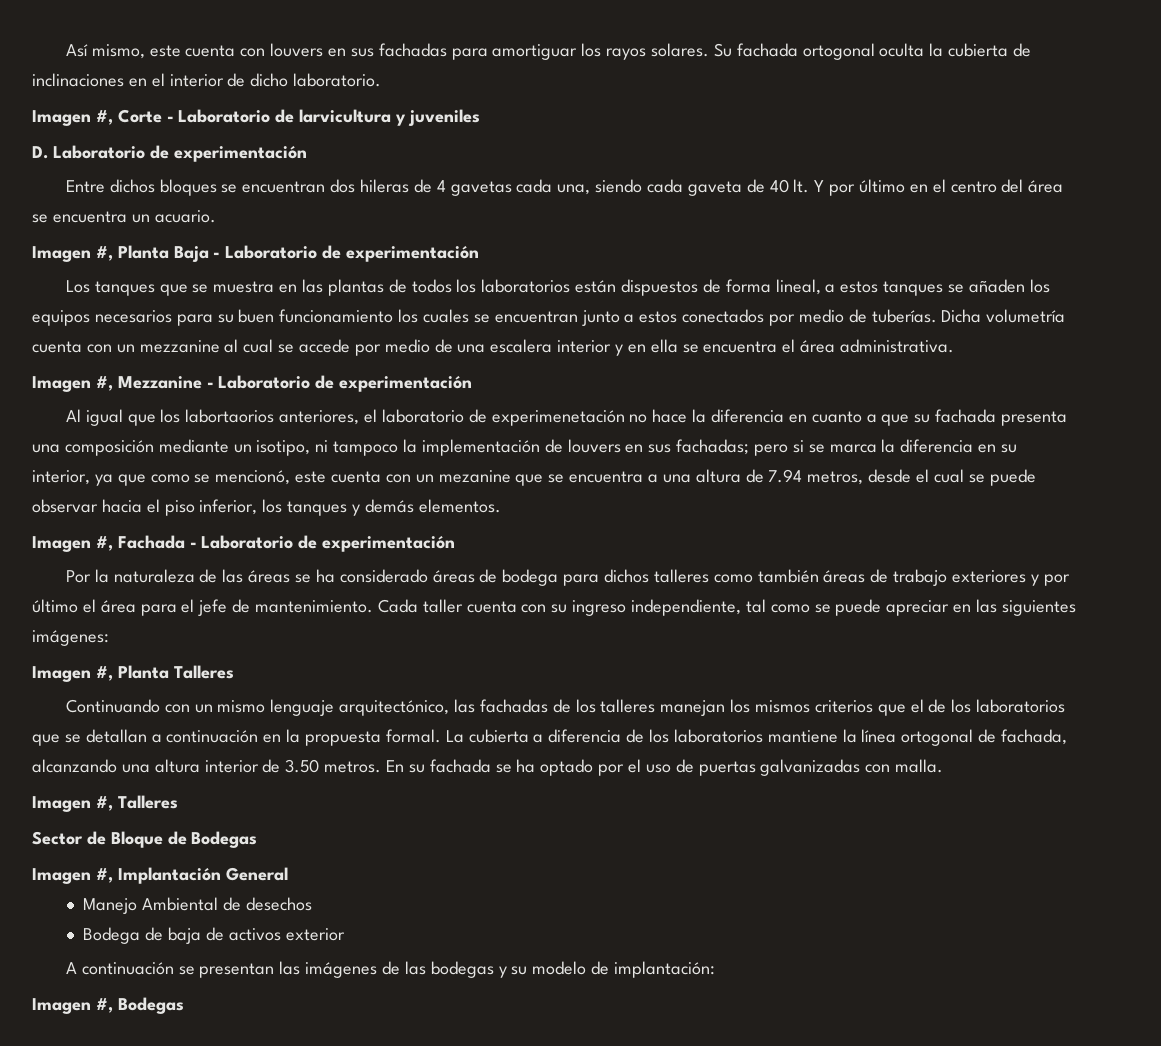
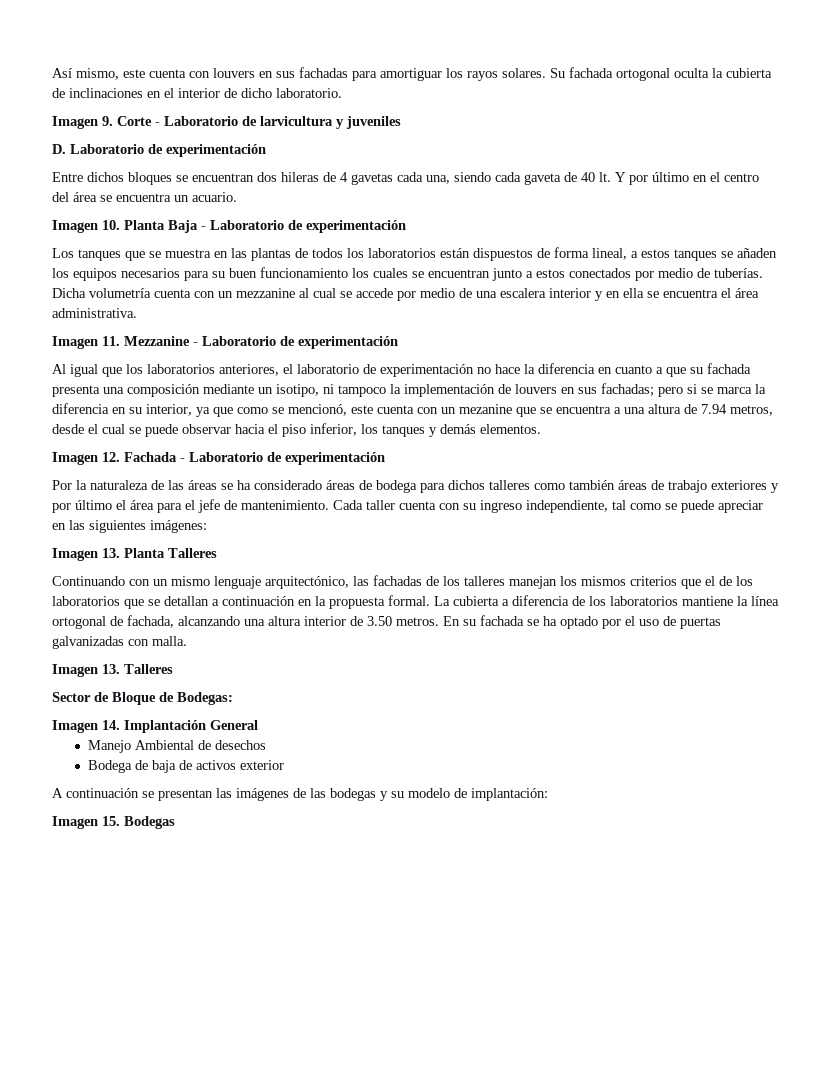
[95,110,113,125] #, -> [102,116,113,126] 9.
[95,246,113,261] #, -> [102,220,120,230] 10.
[95,376,113,391] #, -> [102,336,120,346] 11.
[185,409,275,423] labortaorios -> [147,364,215,374] laboratorios
[491,410,625,426] experimenetación -> [380,364,474,377] experimentación
[95,536,113,551] #, -> [102,452,120,462] 12.
[95,666,113,681] #, -> [102,548,120,558] 13.
[95,796,113,811] #, -> [102,664,120,674] 13.
[191,831,258,848] [32,868,113,884] Bodegas // Imagen #, -> [177,692,233,705] [52,720,120,733] Bodegas: // Imagen 14.
[95,998,113,1013] #, -> [102,816,120,826] 15.

